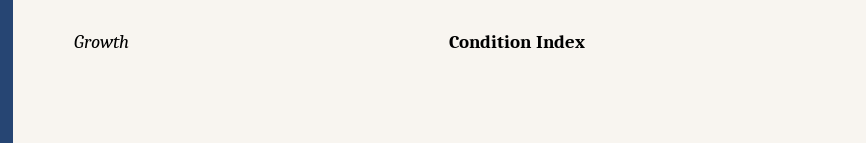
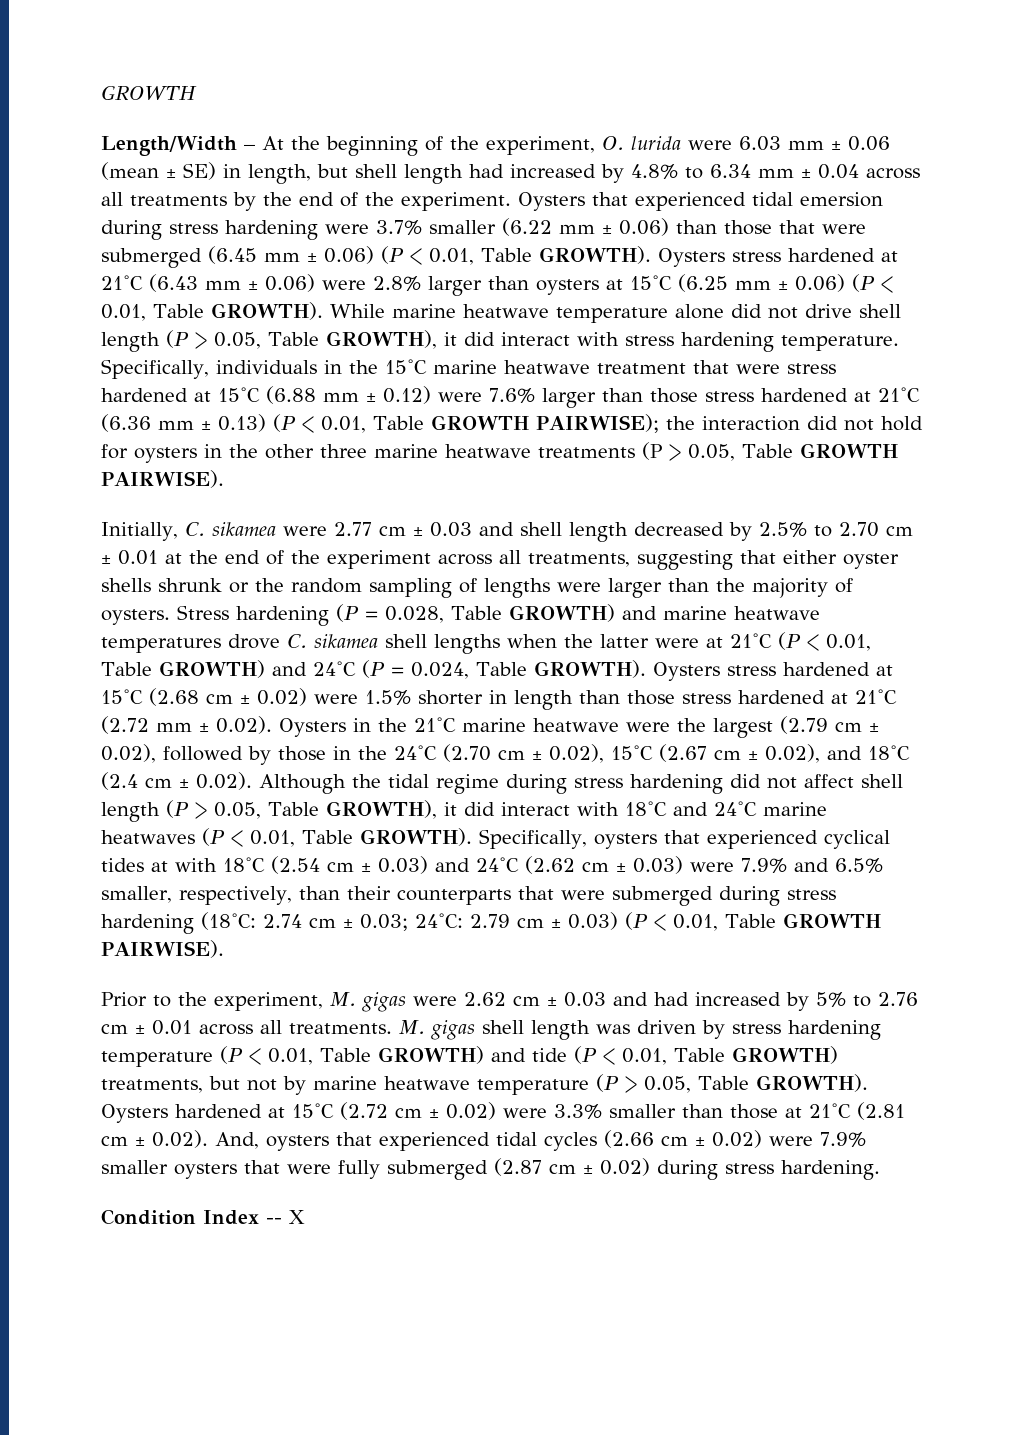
[74,35,129,48] Growth -> [101,85,197,101] [101,136,890,156] [101,162,920,184] [101,192,883,211] [101,218,866,240] [101,246,898,268] [101,274,893,296] [101,302,901,323] [101,330,899,352] [101,359,836,379] [101,386,920,408] [101,414,923,433] [101,442,898,463] [101,470,224,488] [101,522,913,542] [101,550,899,570] [101,578,853,598] [101,604,820,626] [101,632,871,654] [101,660,893,681] [101,688,897,710] [101,716,879,738] [101,744,910,765] [101,772,903,794] [101,800,827,822] [101,828,890,849] [101,856,883,874] [101,886,836,906] [101,912,881,934] [101,940,224,958] [101,992,918,1012] [101,1020,881,1040] [101,1046,838,1067] [101,1074,868,1095] [101,1102,905,1123] [101,1130,866,1151] [101,1158,880,1180] GROWTH // Length/Width – At the beginning of the experiment, O. lurida were 6.03 mm ± 0.06 (mean ± SE) in length, but shell length had increased by 4.8% to 6.34 mm ± 0.04 across all treatments by the end of the experiment. Oysters that experienced tidal emersion during stress hardening were 3.7% smaller (6.22 mm ± 0.06) than those that were submerged (6.45 mm ± 0.06) (P < 0.01, Table GROWTH). Oysters stress hardened at 21˚C (6.43 mm ± 0.06) were 2.8% larger than oysters at 15˚C (6.25 mm ± 0.06) (P < 0.01, Table GROWTH). While marine heatwave temperature alone did not drive shell length (P > 0.05, Table GROWTH), it did interact with stress hardening temperature. Specifically, individuals in the 15˚C marine heatwave treatment that were stress hardened at 15˚C (6.88 mm ± 0.12) were 7.6% larger than those stress hardened at 21˚C (6.36 mm ± 0.13) (P < 0.01, Table GROWTH PAIRWISE); the interaction did not hold for oysters in the other three marine heatwave treatments (P > 0.05, Table GROWTH PAIRWISE). // Initially, C. sikamea were 2.77 cm ± 0.03 and shell length decreased by 2.5% to 2.70 cm ± 0.01 at the end of the experiment across all treatments, suggesting that either oyster shells shrunk or the random sampling of lengths were larger than the majority of oysters. Stress hardening (P = 0.028, Table GROWTH) and marine heatwave temperatures drove C. sikamea shell lengths when the latter were at 21˚C (P < 0.01, Table GROWTH) and 24˚C (P = 0.024, Table GROWTH). Oysters stress hardened at 15˚C (2.68 cm ± 0.02) were 1.5% shorter in length than those stress hardened at 21˚C (2.72 mm ± 0.02). Oysters in the 21˚C marine heatwave were the largest (2.79 cm ± 0.02), followed by those in the 24˚C (2.70 cm ± 0.02), 15˚C (2.67 cm ± 0.02), and 18˚C (2.4 cm ± 0.02). Although the tidal regime during stress hardening did not affect shell length (P > 0.05, Table GROWTH), it did interact with 18˚C and 24˚C marine heatwaves (P < 0.01, Table GROWTH). Specifically, oysters that experienced cyclical tides at with 18˚C (2.54 cm ± 0.03) and 24˚C (2.62 cm ± 0.03) were 7.9% and 6.5% smaller, respectively, than their counterparts that were submerged during stress hardening (18˚C: 2.74 cm ± 0.03; 24˚C: 2.79 cm ± 0.03) (P < 0.01, Table GROWTH PAIRWISE). // Prior to the experiment, M. gigas were 2.62 cm ± 0.03 and had increased by 5% to 2.76 cm ± 0.01 across all treatments. M. gigas shell length was driven by stress hardening temperature (P < 0.01, Table GROWTH) and tide (P < 0.01, Table GROWTH) treatments, but not by marine heatwave temperature (P > 0.05, Table GROWTH). Oysters hardened at 15˚C (2.72 cm ± 0.02) were 3.3% smaller than those at 21˚C (2.81 cm ± 0.02). And, oysters that experienced tidal cycles (2.66 cm ± 0.02) were 7.9% smaller oysters that were fully submerged (2.87 cm ± 0.02) during stress hardening.
(586, 41) none -> [266,1210,305,1224] -- X

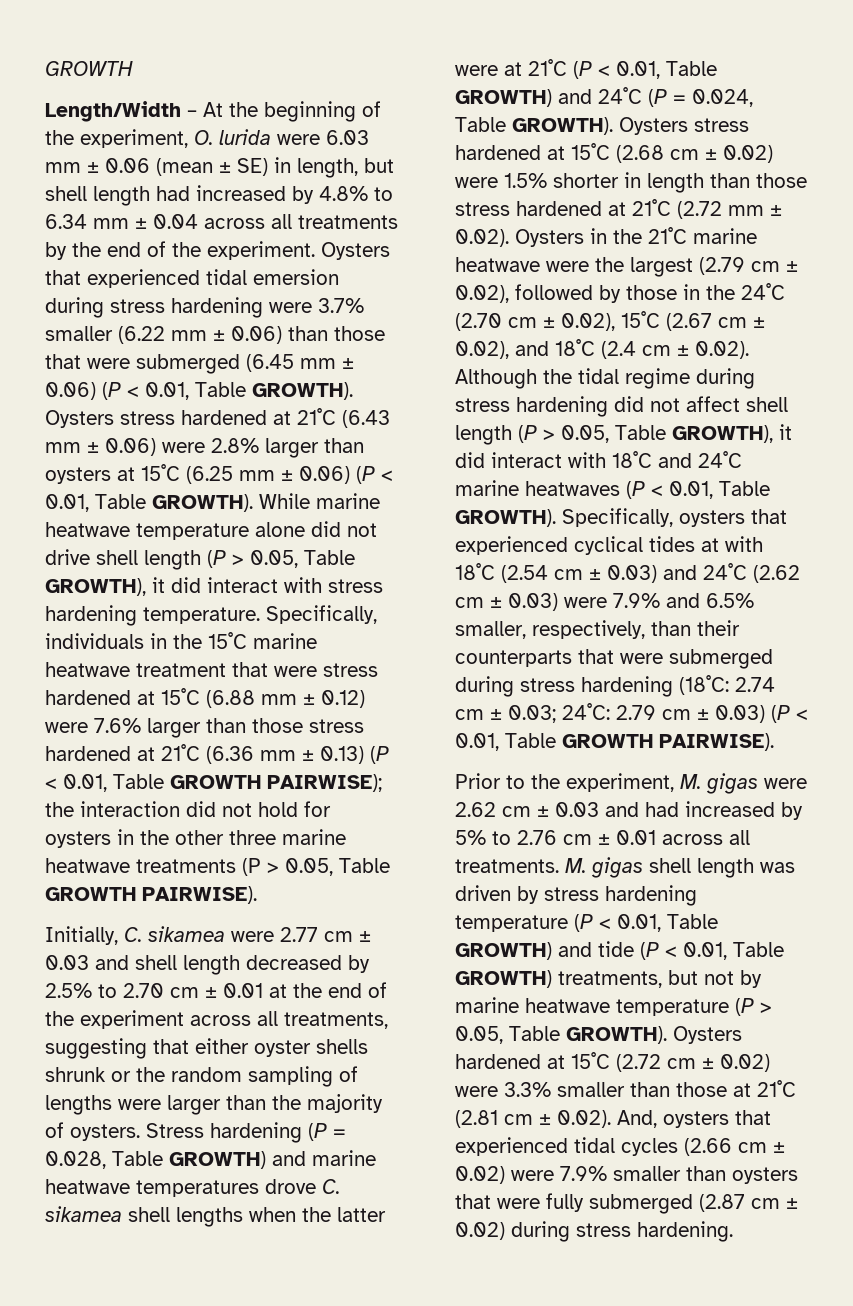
(168, 1167) none -> [686,1166,726,1181] than
[101,1209,305,1225] // Condition Index -- X -> (733, 1231) none

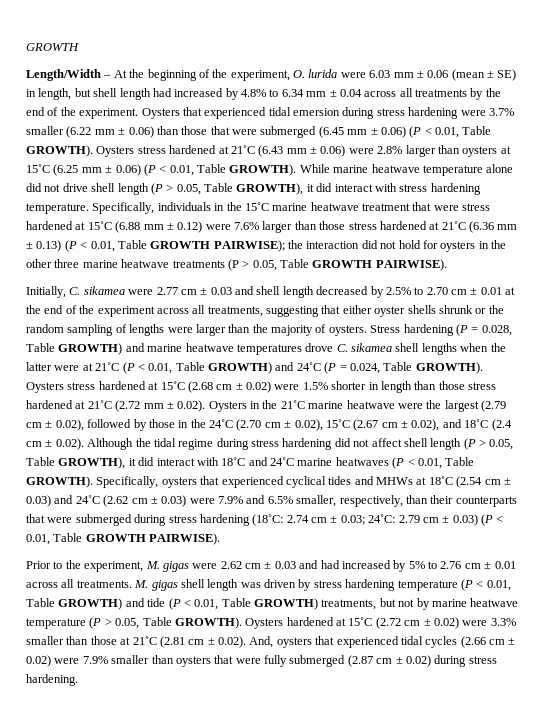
[701,536,763,552] at with -> [354,476,427,485] and MHWs at

